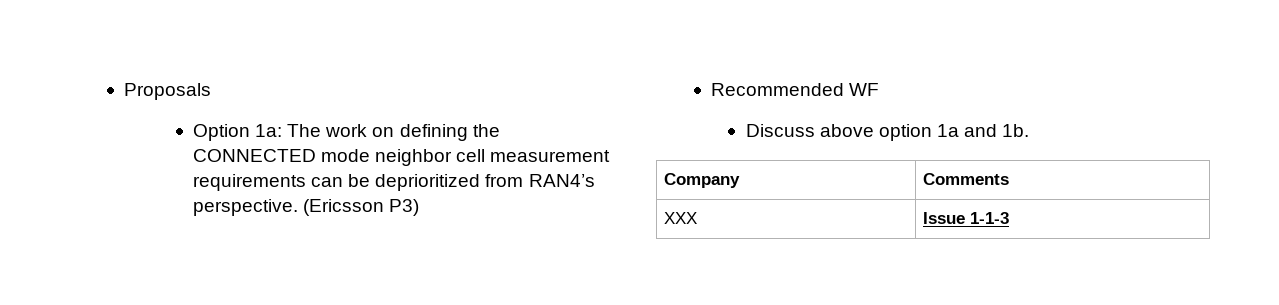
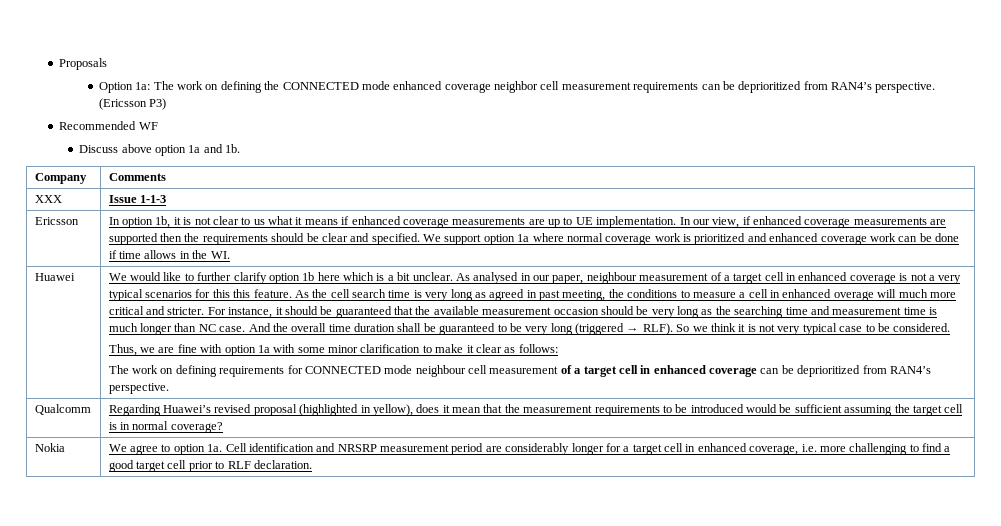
(371, 155) none -> [393,81,491,93] enhanced coverage
(1009, 218) none -> [34,217,79,225] [108,216,947,228] [108,233,960,245] [108,250,230,259] [34,273,75,281] [108,272,962,284] [108,289,956,301] [108,306,938,318] [108,323,951,335] [108,344,558,356] [108,365,931,377] [108,383,169,394] [34,404,91,415] [108,404,964,416] [108,421,223,433] [34,443,65,452] [108,443,951,455] [108,460,312,472] // Ericsson | In option 1b, it is not clear to us what it means if enhanced coverage measurements are up to UE implementation. In our view, if enhanced coverage measurements are supported then the requirements should be clear and specified. We support option 1a where normal coverage work is prioritized and enhanced coverage work can be done if time allows in the WI. // Huawei | We would like to further clarify option 1b here which is a bit unclear. As analysed in our paper, neighbour measurement of a target cell in enhanced coverage is not a very typical scenarios for this this feature. As the cell search time is very long as agreed in past meeting, the conditions to measure a cell in enhanced overage will much more critical and stricter. For instance, it should be guaranteed that the available measurement occasion should be very long as the searching time and measurement time is much longer than NC case. And the overall time duration shall be guaranteed to be very long (triggered → RLF). So we think it is not very typical case to be considered. // Thus, we are fine with option 1a with some minor clarification to make it clear as follows: // The work on defining requirements for CONNECTED mode neighbour cell measurement of a target cell in enhanced coverage can be deprioritized from RAN4’s perspective. // Qualcomm | Regarding Huawei’s revised proposal (highlighted in yellow), does it mean that the measurement requirements to be introduced would be sufficient assuming the target cell is in normal coverage? // Nokia | We agree to option 1a. Cell identification and NRSRP measurement period are considerably longer for a target cell in enhanced coverage, i.e. more challenging to find a good target cell prior to RLF declaration.

